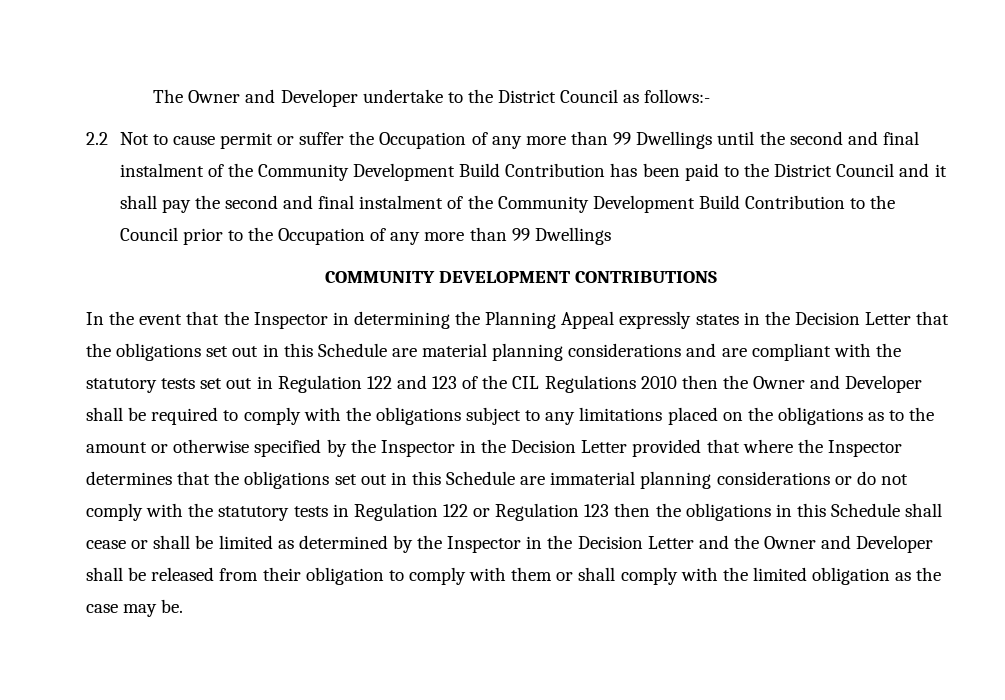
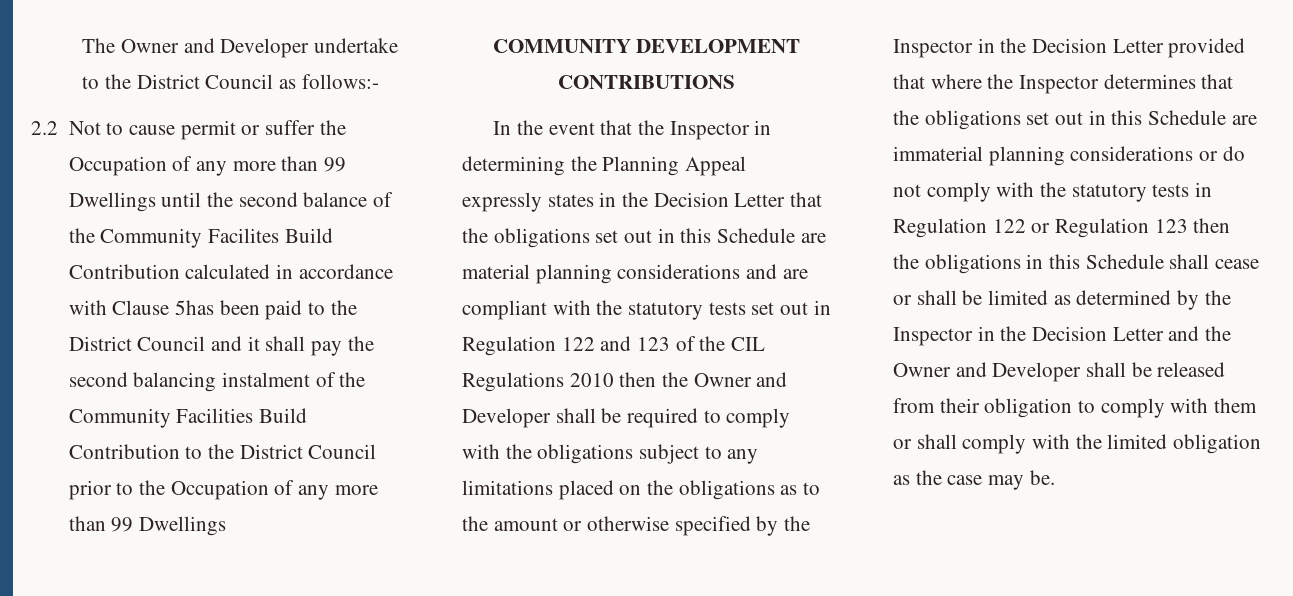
[847,131,919,145] [119,163,638,181] and final instalment of the Community Development Build Contribution has -> [303,192,393,207] [68,228,333,248] [68,264,393,279] [68,300,214,315] balance of the Community Facilites Build Contribution calculated in accordance with Clause 5has
[283,195,695,213] and final instalment of the Community Development -> [133,372,366,392] [68,408,254,428] balancing instalment of the Community Facilities
(896, 202) none -> [239,444,303,459] District

